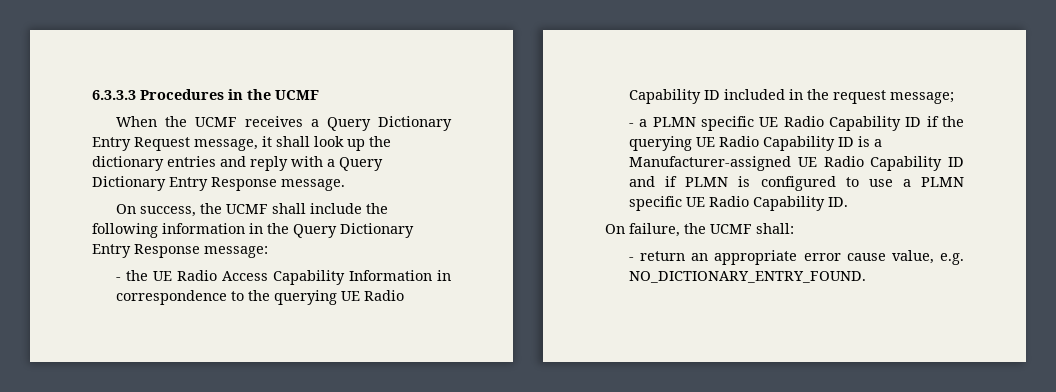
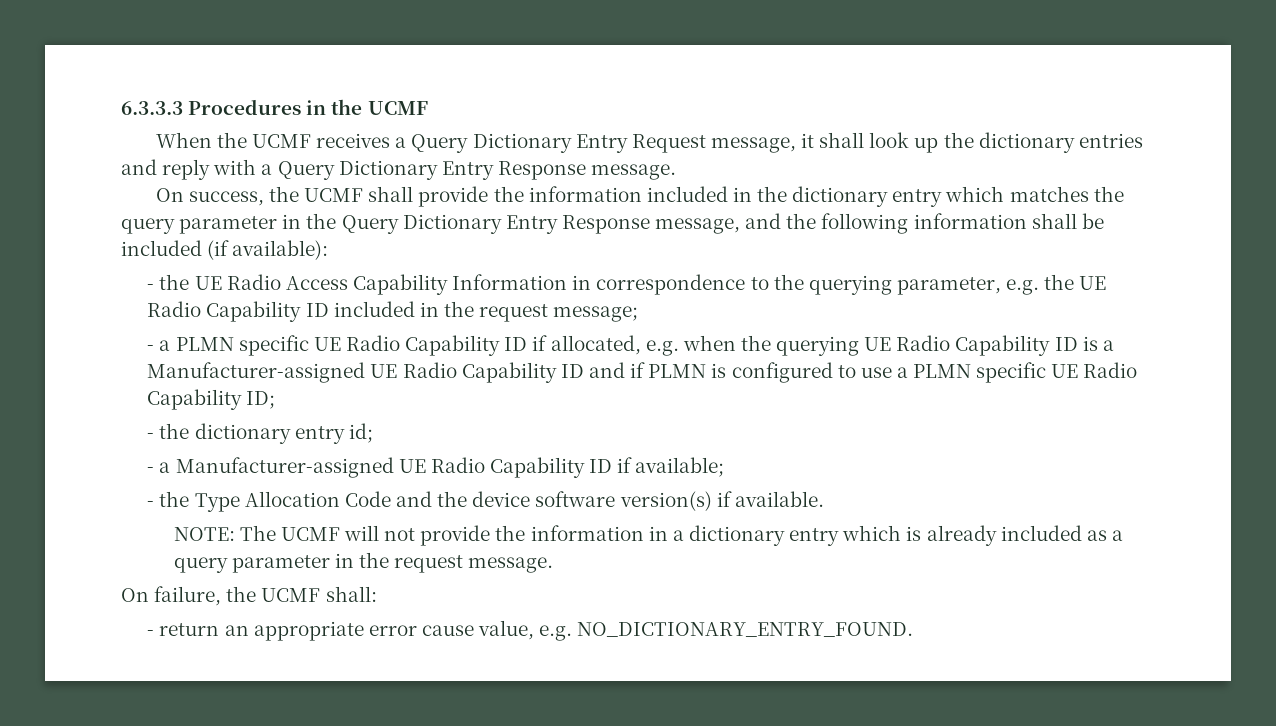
[310,203,389,214] [92,223,245,238] include the following information -> [418,186,1124,207] [121,216,278,234] provide the information included in the dictionary entry which matches the query parameter
[204,246,268,258] message: -> [655,213,1104,234] [121,240,329,260] message, and the following information shall be included (if available):
(338, 297) none -> [896,274,1075,295] parameter, e.g. the
(939, 121) none -> [550,335,736,356] allocated, e.g. when
[828,197,849,207] ID. -> [246,391,276,409] [147,423,373,444] [147,457,725,478] [147,491,824,512] [173,525,1123,546] [173,552,554,573] ID; // - the dictionary entry id; // - a Manufacturer-assigned UE Radio Capability ID if available; // - the Type Allocation Code and the device software version(s) if available. // NOTE: The UCMF will not provide the information in a dictionary entry which is already included as a query parameter in the request message.

